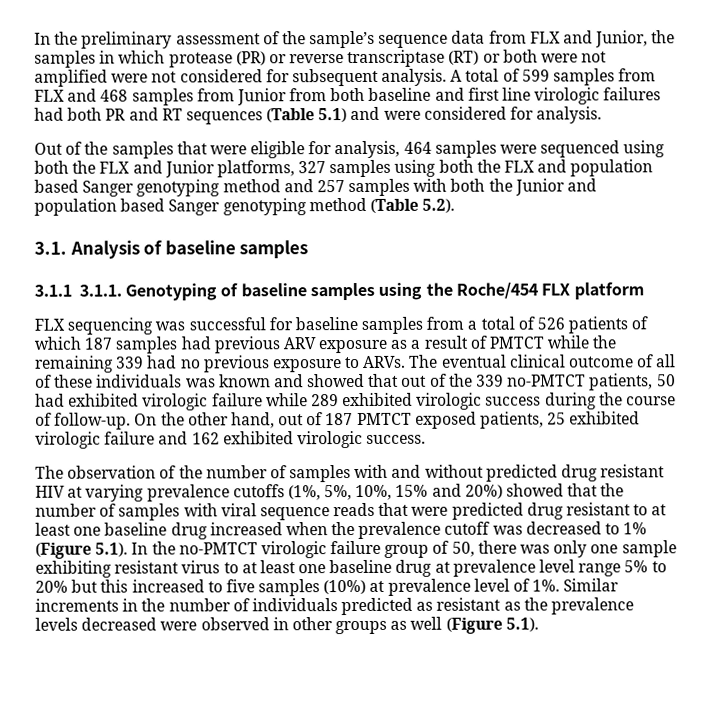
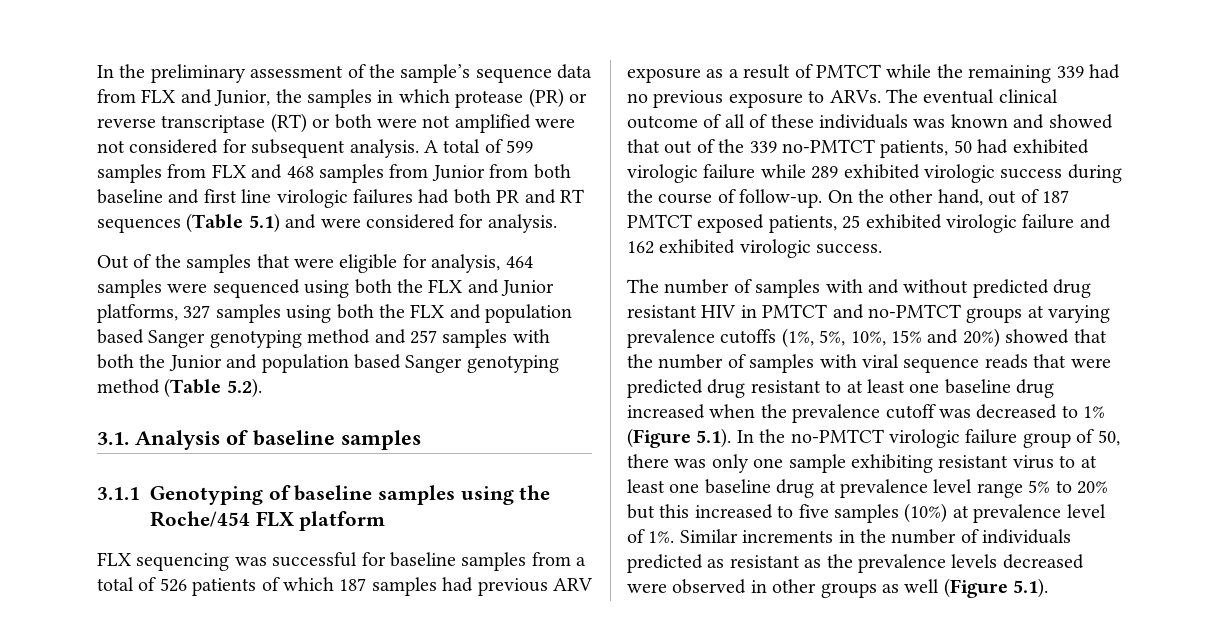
[78,284,122,297] 3.1.1. -> (140, 493) none
[67,465,203,479] observation of the -> (659, 286) none
(65, 491) none -> [740,304,1023,323] in PMTCT and no-PMTCT groups

